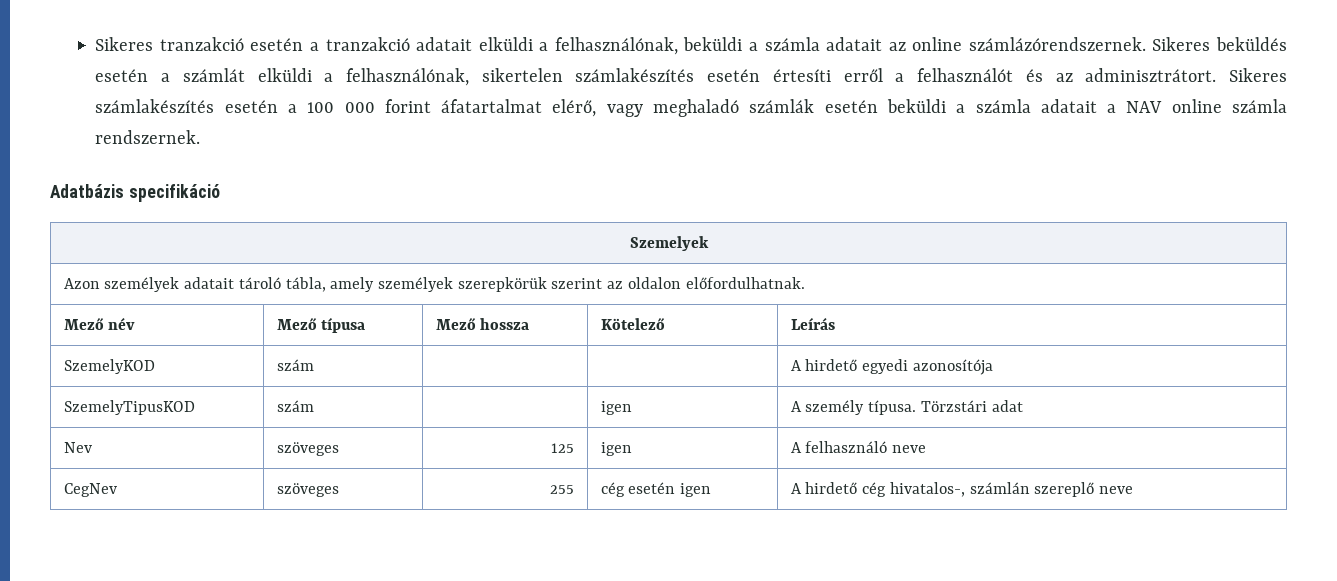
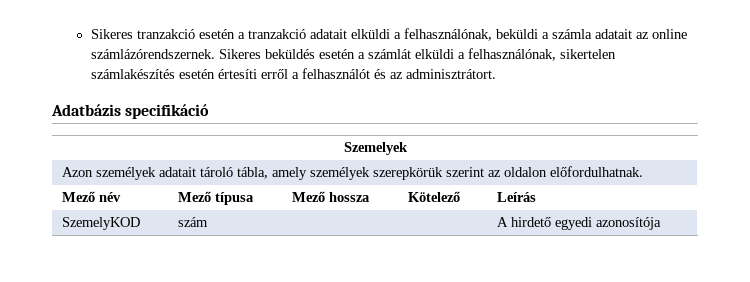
[1229,68,1287,82] [95,99,1287,117] [95,130,201,144] Sikeres számlakészítés esetén a 100 000 forint áfatartalmat elérő, vagy meghaladó számlák esetén beküldi a számla adatait a NAV online számla rendszernek. -> (496, 74) none
[63,400,195,415] [276,400,314,412] [600,401,632,415] [790,400,1023,415] [63,442,92,453] [276,442,339,456] [551,443,575,453] [600,442,632,456] [790,441,927,453] [63,483,117,497] [276,483,339,497] [550,485,575,494] [600,482,712,497] [790,482,1134,497] // SzemelyTipusKOD | szám | | igen | A személy típusa. Törzstári adat // Nev | szöveges | 125 | igen | A felhasználó neve // CegNev | szöveges | 255 | cég esetén igen | A hirdető cég hivatalos-, számlán szereplő neve -> (661, 223) none

